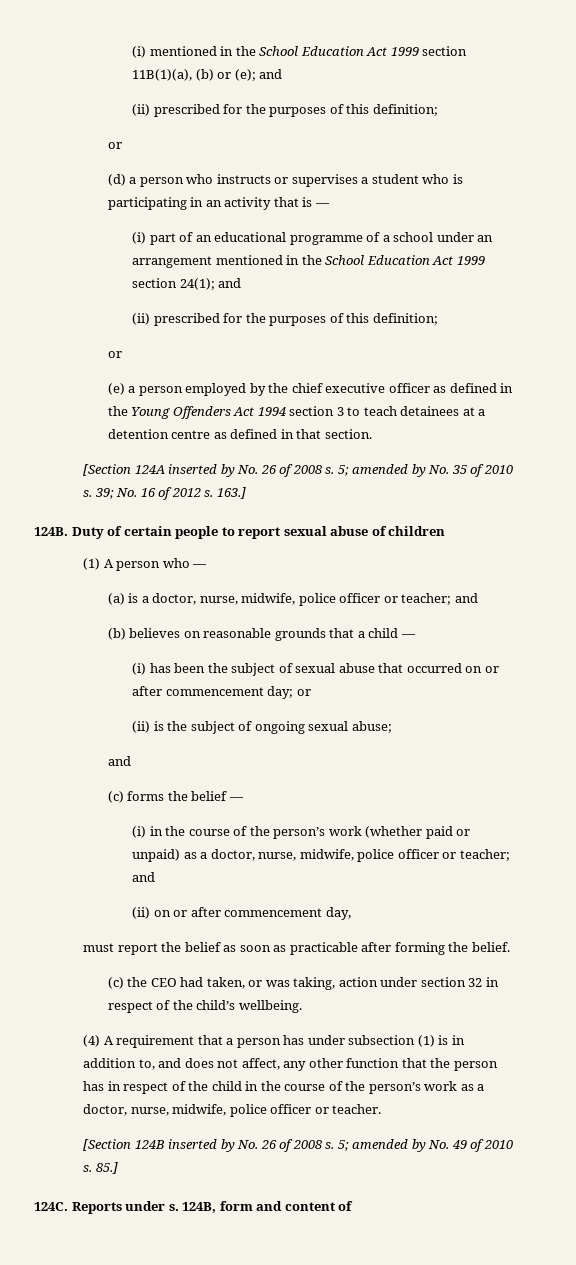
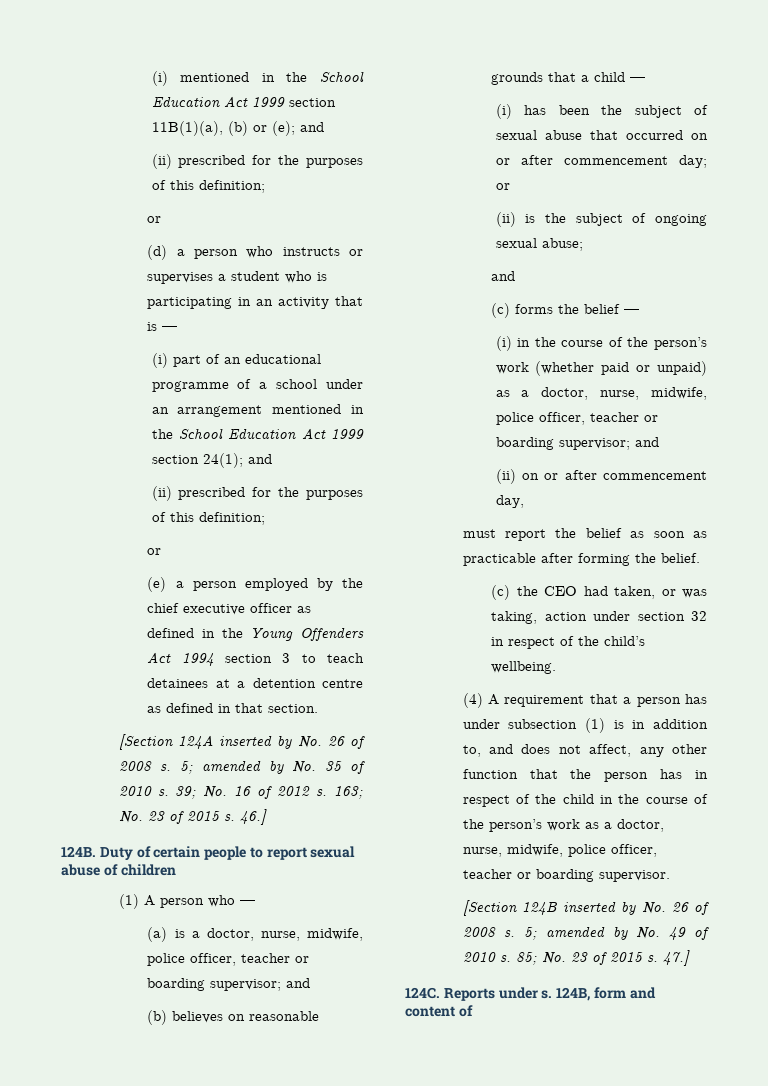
[216,487,246,499] 163.] -> [334,786,363,799] [118,809,267,825] 163; No. 23 of 2015 s. 46.]
[339,593,452,605] officer or teacher; -> [190,953,310,966] [147,978,282,991] officer, teacher or boarding supervisor;
[397,849,510,861] officer or teacher; -> [538,412,658,425] [495,437,630,450] officer, teacher or boarding supervisor;
[270,1104,382,1114] officer or teacher. -> [610,844,657,857] [462,869,670,882] officer, teacher or boarding supervisor.
[95,1162,118,1174] 85.] -> [515,950,690,966] 85; No. 23 of 2015 s. 47.]

